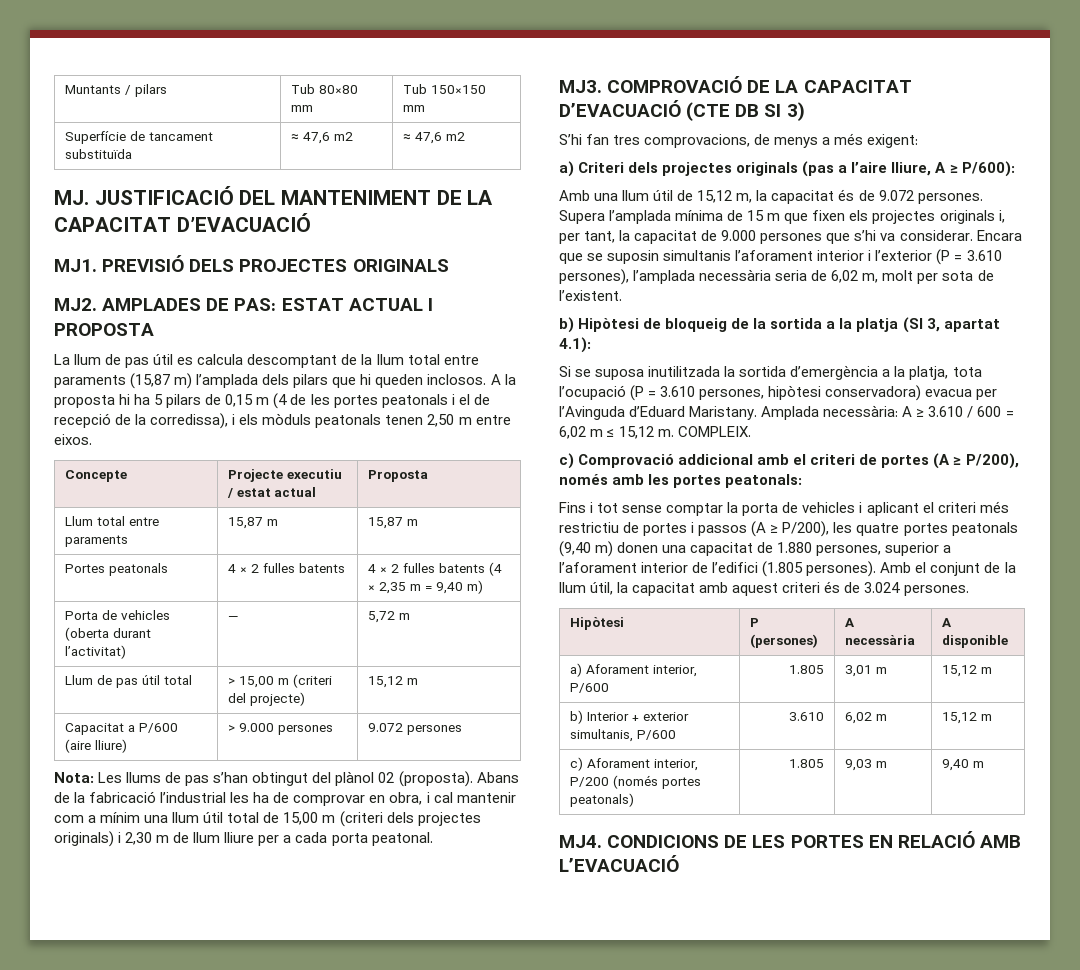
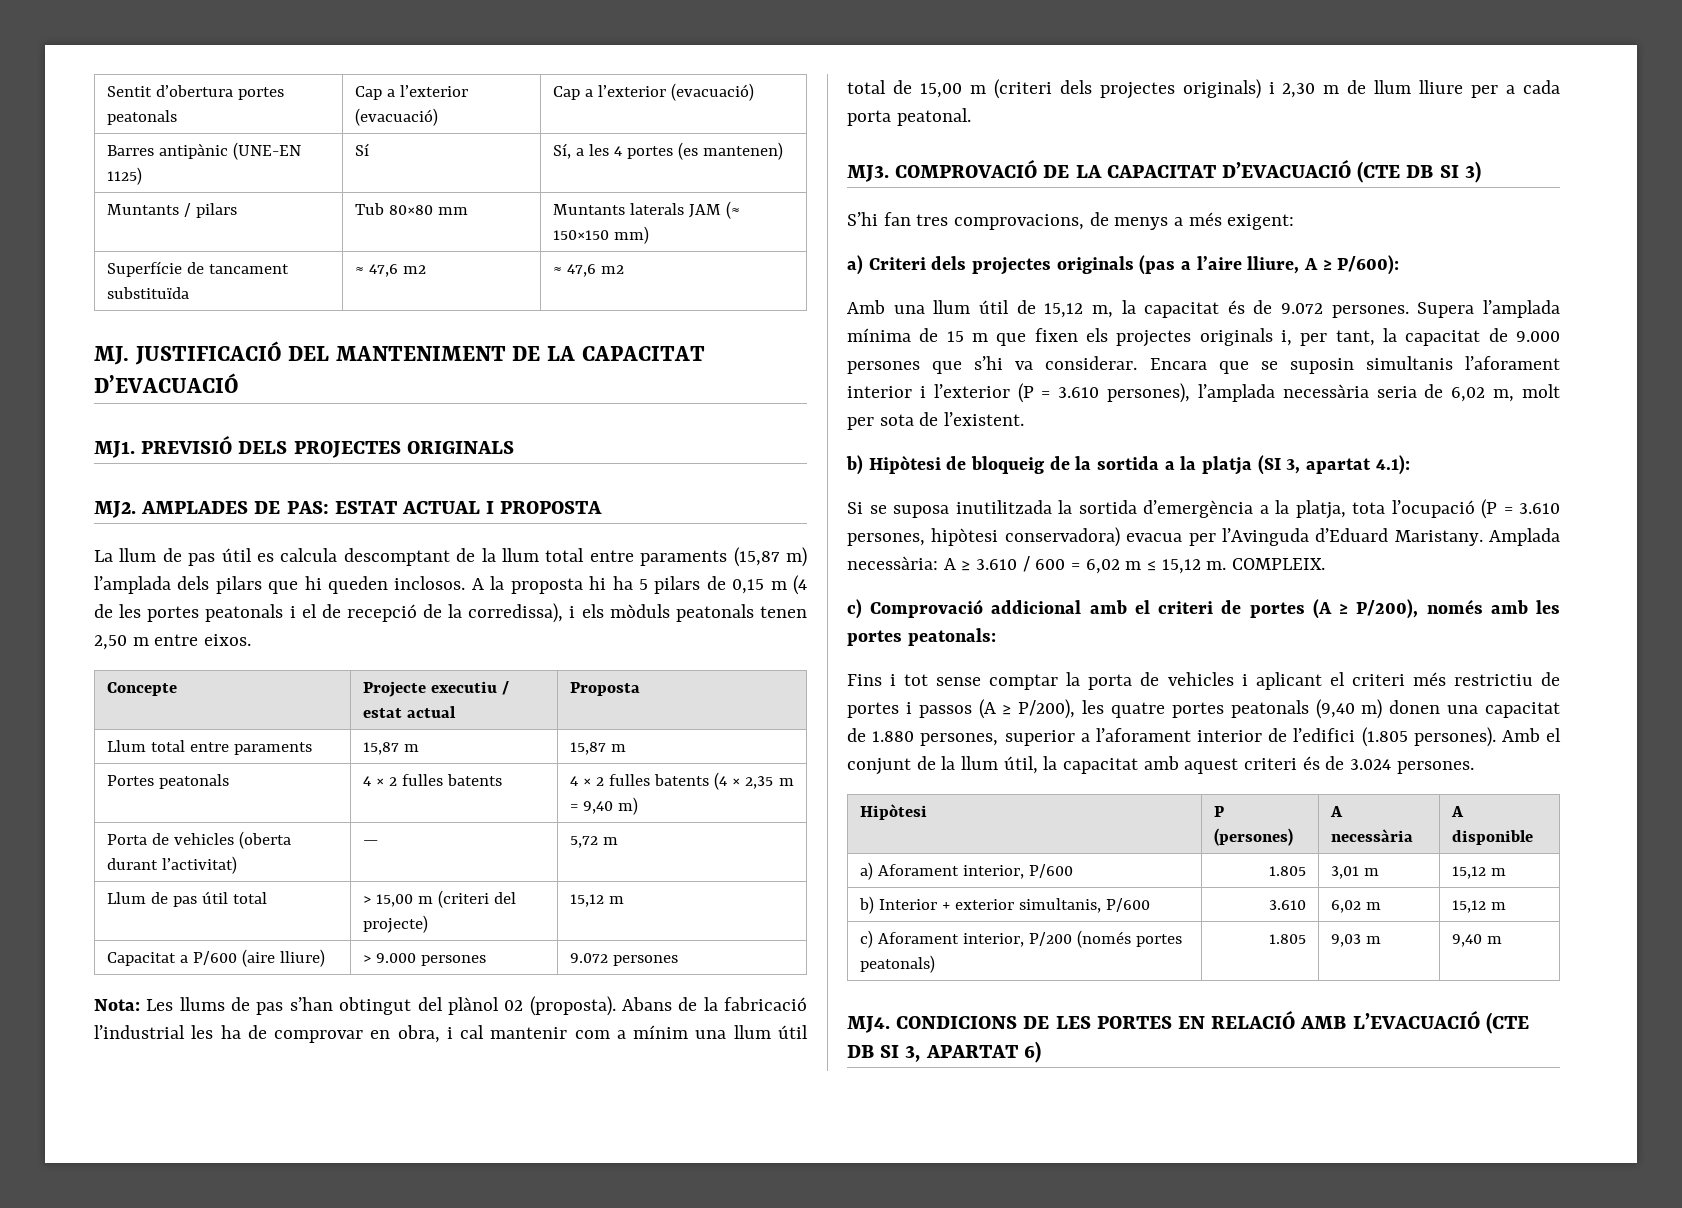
(65, 89) none -> [106,85,284,100] [106,110,177,125] [354,85,468,100] [354,108,438,126] [552,83,754,101] [106,142,301,160] [106,167,142,185] [354,143,369,156] [552,142,784,160] Sentit d’obertura portes peatonals | Cap a l’exterior (evacuació) | Cap a l’exterior (evacuació) // Barres antipànic (UNE-EN 1125) | Sí | Sí, a les 4 portes (es mantenen) //
[403,84,487,94] [403,105,426,112] Tub 150×150 mm -> [552,201,740,219] [552,226,649,244] Muntants laterals JAM (≈ 150×150 mm)
(679, 863) none -> [1485,1012,1529,1034] [847,1041,1041,1063] (CTE DB SI 3, APARTAT 6)

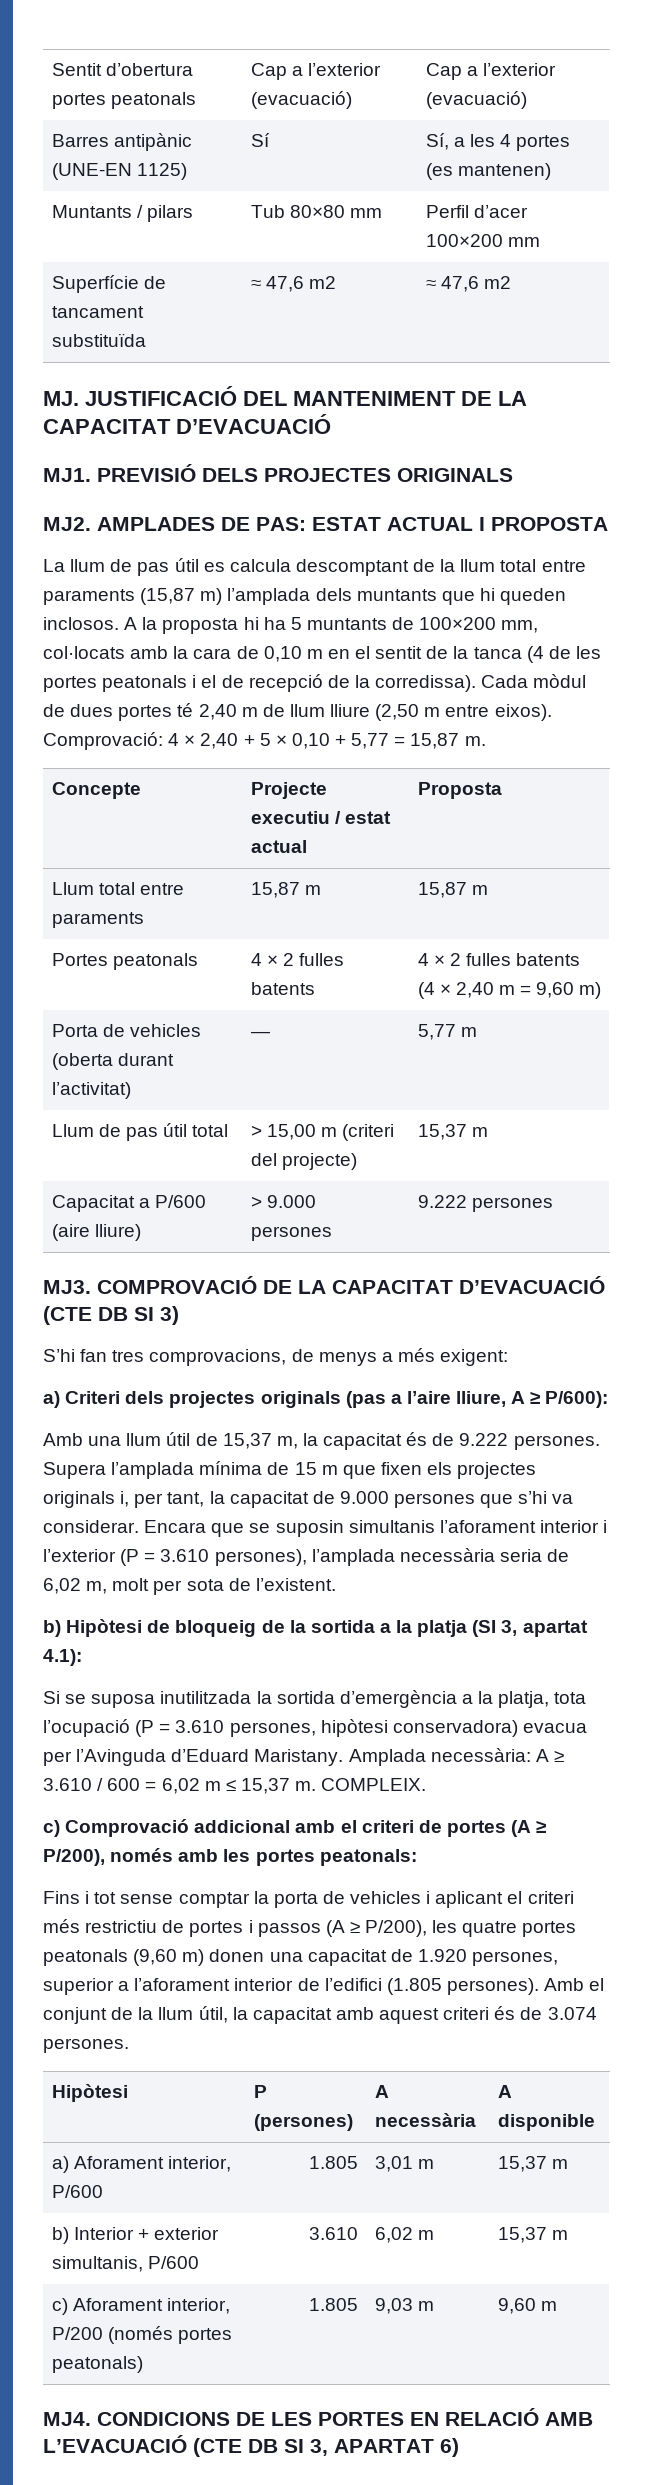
[552,201,740,219] [552,226,649,244] Muntants laterals JAM (≈ 150×150 mm) -> [425,205,528,218] [425,234,540,247] Perfil d’acer 100×200 mm
[215,576,262,594] pilars -> [356,589,437,601] muntants
[654,576,787,594] pilars de 0,15 m -> [306,617,539,633] [43,646,522,662] muntants de 100×200 mm, col·locats amb la cara de 0,10 m en el sentit de la tanca
[468,603,807,623] [94,634,252,650] corredissa), i els mòduls peatonals tenen 2,50 m entre eixos. -> [375,674,587,692] [43,703,552,721] [43,732,486,750] corredissa). Cada mòdul de dues portes té 2,40 m de llum lliure (2,50 m entre eixos). Comprovació: 4 × 2,40 + 5 × 0,10 + 5,77 = 15,87 m.
[745,776,774,789] 2,35 -> [455,982,494,998] 2,40
[582,801,613,814] 9,40 -> [536,982,575,998] 9,60
[569,836,598,848] 5,72 -> [417,1024,456,1040] 5,77
[569,894,604,907] 15,12 -> [417,1124,467,1140] 15,37
[569,953,678,966] [94,996,807,1016] [94,1025,808,1043] [847,79,1560,99] [847,108,971,126] 9.072 persones // Nota: Les llums de pas s’han obtingut del plànol 02 (proposta). Abans de la fabricació l’industrial les ha de comprovar en obra, i cal mantenir com a mínim una llum útil total de 15,00 m (criteri dels projectes originals) i 2,30 m de llum lliure per a cada porta peatonal. -> [417,1195,553,1212] 9.222 persones
[1044,303,1084,318] 15,12 -> [222,1433,272,1449] 15,37
[1281,303,1324,314] 9.072 -> [459,1433,509,1446] 9.222
[1161,559,1201,574] 15,12 -> [240,1778,290,1794] 15,37
[1315,699,1355,719] (9,40 -> [133,1949,178,1966] (9,60
[872,731,915,742] 1.880 -> [417,1949,467,1962] 1.920
[1350,759,1392,770] 3.024 -> [547,2007,597,2020] 3.074
[1451,866,1486,879] 15,12 -> [497,2156,547,2172] 15,37
[1451,900,1486,913] 15,12 -> [497,2227,547,2243] 15,37
[1451,934,1482,947] 9,40 -> [497,2298,536,2314] 9,60

